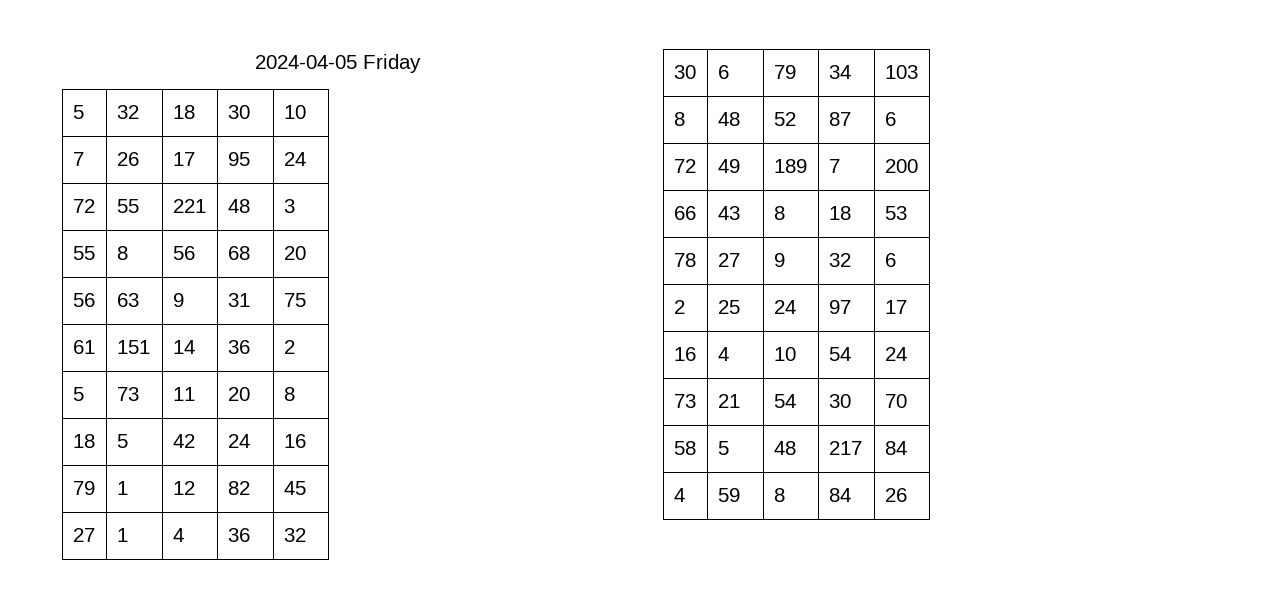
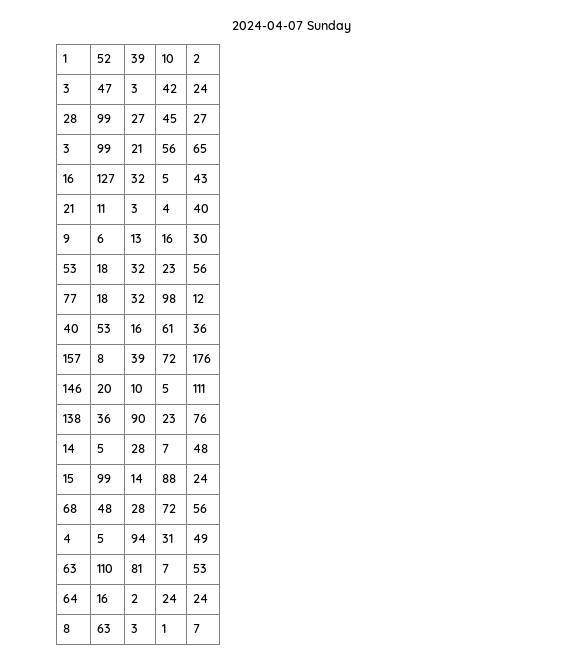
[255,54,421,73] [72,105,84,119] [116,105,139,119] [172,105,195,119] [227,105,250,119] [283,105,306,119] [72,152,84,166] [116,152,139,166] [172,152,195,166] [227,152,250,166] [283,152,306,166] [72,199,95,213] [116,199,139,213] [172,199,206,213] [227,199,250,213] [283,199,295,213] [72,246,95,260] [116,246,128,260] [172,246,195,260] [227,246,250,260] [283,246,306,260] [72,293,95,307] [116,293,139,307] [172,293,184,307] [227,293,250,307] [283,293,306,307] [72,340,95,354] [116,340,150,354] [172,340,195,354] [227,340,250,354] [283,340,295,354] [72,387,84,401] [116,387,139,401] [172,387,195,401] [227,387,250,401] [283,387,295,401] [72,434,95,448] [116,434,128,448] [172,434,195,448] [227,434,250,448] [283,434,306,448] [72,481,95,495] [116,481,128,495] [172,481,195,495] [227,481,250,495] [283,481,306,495] [72,528,95,542] [116,528,128,542] [172,528,184,542] [227,528,250,542] [283,528,306,542] [673,65,696,79] [717,65,729,79] [773,65,796,79] [828,65,851,79] [884,65,918,79] [673,112,685,126] [717,112,740,126] [773,112,796,126] [828,112,851,126] [884,112,896,126] [673,159,696,173] [717,159,740,173] [773,159,807,173] [828,159,840,173] [884,159,918,173] [673,206,696,220] [717,206,740,220] [773,206,785,220] [828,206,851,220] [884,206,907,220] [673,253,696,267] [717,253,740,267] [773,253,785,267] [828,253,851,267] [884,253,896,267] [673,300,685,314] [717,300,740,314] [773,300,796,314] [828,300,851,314] [884,300,907,314] [673,347,696,361] [717,347,729,361] [773,347,796,361] [828,347,851,361] [884,347,907,361] [673,394,696,408] [717,394,740,408] [773,394,796,408] [828,394,851,408] [884,394,907,408] [673,441,696,455] [717,441,729,455] [773,441,796,455] [828,441,862,455] [884,441,907,455] [673,488,685,502] [717,488,740,502] [773,488,785,502] [828,488,851,502] [884,488,907,502] 2024-04-05 Friday // 5 | 32 | 18 | 30 | 10 // 7 | 26 | 17 | 95 | 24 // 72 | 55 | 221 | 48 | 3 // 55 | 8 | 56 | 68 | 20 // 56 | 63 | 9 | 31 | 75 // 61 | 151 | 14 | 36 | 2 // 5 | 73 | 11 | 20 | 8 // 18 | 5 | 42 | 24 | 16 // 79 | 1 | 12 | 82 | 45 // 27 | 1 | 4 | 36 | 32 // 30 | 6 | 79 | 34 | 103 // 8 | 48 | 52 | 87 | 6 // 72 | 49 | 189 | 7 | 200 // 66 | 43 | 8 | 18 | 53 // 78 | 27 | 9 | 32 | 6 // 2 | 25 | 24 | 97 | 17 // 16 | 4 | 10 | 54 | 24 // 73 | 21 | 54 | 30 | 70 // 58 | 5 | 48 | 217 | 84 // 4 | 59 | 8 | 84 | 26 -> [232,20,351,33] [63,54,68,63] [97,54,112,63] [131,54,146,63] [162,54,175,63] [193,54,201,63] [63,84,71,93] [97,84,113,93] [131,84,139,93] [162,84,178,93] [193,84,209,93] [63,114,78,123] [97,114,112,123] [131,114,146,123] [162,114,178,123] [193,114,208,123] [63,144,71,153] [97,144,112,153] [131,144,143,153] [162,144,177,153] [193,144,208,153] [63,174,75,183] [97,174,116,183] [131,174,146,183] [162,174,170,183] [193,174,209,183] [63,204,75,213] [97,204,106,213] [131,204,139,213] [162,204,171,213] [193,204,210,213] [63,234,71,243] [97,234,105,243] [131,234,143,243] [162,234,174,243] [193,234,209,243] [63,264,78,273] [97,264,109,273] [131,264,146,273] [162,264,177,273] [193,264,208,273] [63,294,78,303] [97,294,109,303] [131,294,146,303] [162,294,177,303] [193,294,205,303] [63,324,80,333] [97,324,112,333] [131,324,143,333] [162,324,174,333] [193,324,208,333] [63,354,82,363] [97,354,105,363] [131,354,146,363] [162,354,177,363] [193,354,212,363] [63,384,83,393] [97,384,113,393] [131,384,144,393] [162,384,170,393] [193,384,206,393] [63,414,82,423] [97,414,112,423] [131,414,147,423] [162,414,177,423] [193,414,208,423] [63,444,76,453] [97,444,105,453] [131,444,146,453] [162,444,170,453] [193,444,209,453] [63,474,75,483] [97,474,112,483] [131,474,144,483] [162,474,177,483] [193,474,209,483] [63,504,78,513] [97,504,113,513] [131,504,146,513] [162,504,177,513] [193,504,208,513] [63,534,72,543] [97,534,105,543] [131,534,147,543] [162,534,174,543] [193,534,209,543] [63,564,78,573] [97,564,114,573] [131,564,143,573] [162,564,170,573] [193,564,208,573] [63,594,79,603] [97,594,109,603] [131,594,139,603] [162,594,178,603] [193,594,209,603] [63,624,71,633] [97,624,112,633] [131,624,139,633] [162,624,167,633] [193,624,201,633] 2024-04-07 Sunday // 1 | 52 | 39 | 10 | 2 // 3 | 47 | 3 | 42 | 24 // 28 | 99 | 27 | 45 | 27 // 3 | 99 | 21 | 56 | 65 // 16 | 127 | 32 | 5 | 43 // 21 | 11 | 3 | 4 | 40 // 9 | 6 | 13 | 16 | 30 // 53 | 18 | 32 | 23 | 56 // 77 | 18 | 32 | 98 | 12 // 40 | 53 | 16 | 61 | 36 // 157 | 8 | 39 | 72 | 176 // 146 | 20 | 10 | 5 | 111 // 138 | 36 | 90 | 23 | 76 // 14 | 5 | 28 | 7 | 48 // 15 | 99 | 14 | 88 | 24 // 68 | 48 | 28 | 72 | 56 // 4 | 5 | 94 | 31 | 49 // 63 | 110 | 81 | 7 | 53 // 64 | 16 | 2 | 24 | 24 // 8 | 63 | 3 | 1 | 7

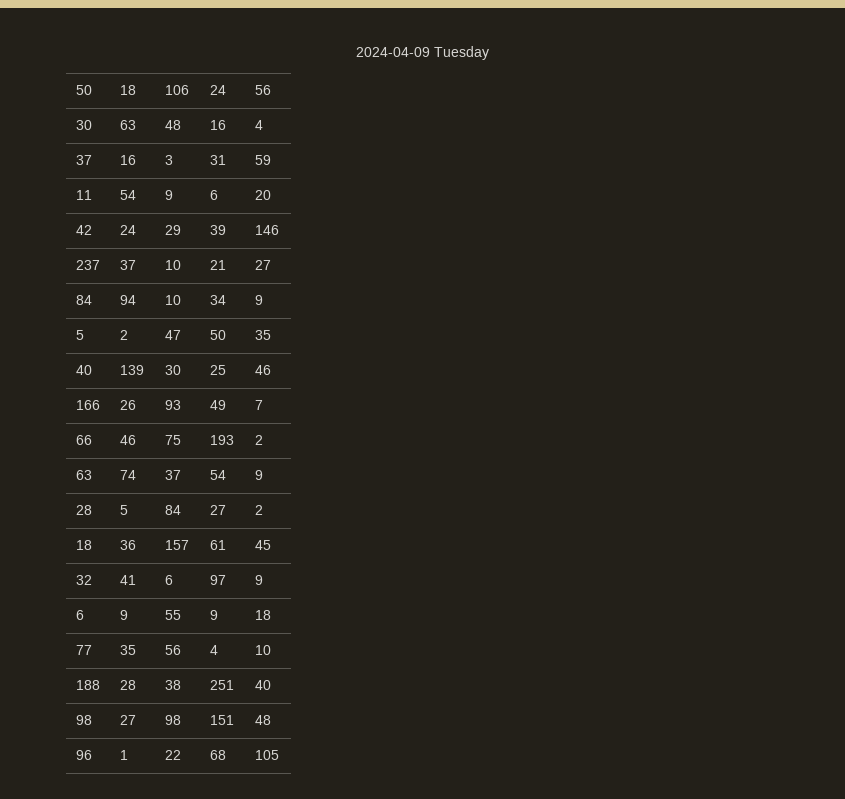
[232,20,351,33] [63,54,68,63] [97,54,112,63] [131,54,146,63] [162,54,175,63] [193,54,201,63] [63,84,71,93] [97,84,113,93] [131,84,139,93] [162,84,178,93] [193,84,209,93] [63,114,78,123] [97,114,112,123] [131,114,146,123] [162,114,178,123] [193,114,208,123] [63,144,71,153] [97,144,112,153] [131,144,143,153] [162,144,177,153] [193,144,208,153] [63,174,75,183] [97,174,116,183] [131,174,146,183] [162,174,170,183] [193,174,209,183] [63,204,75,213] [97,204,106,213] [131,204,139,213] [162,204,171,213] [193,204,210,213] [63,234,71,243] [97,234,105,243] [131,234,143,243] [162,234,174,243] [193,234,209,243] [63,264,78,273] [97,264,109,273] [131,264,146,273] [162,264,177,273] [193,264,208,273] [63,294,78,303] [97,294,109,303] [131,294,146,303] [162,294,177,303] [193,294,205,303] [63,324,80,333] [97,324,112,333] [131,324,143,333] [162,324,174,333] [193,324,208,333] [63,354,82,363] [97,354,105,363] [131,354,146,363] [162,354,177,363] [193,354,212,363] [63,384,83,393] [97,384,113,393] [131,384,144,393] [162,384,170,393] [193,384,206,393] [63,414,82,423] [97,414,112,423] [131,414,147,423] [162,414,177,423] [193,414,208,423] [63,444,76,453] [97,444,105,453] [131,444,146,453] [162,444,170,453] [193,444,209,453] [63,474,75,483] [97,474,112,483] [131,474,144,483] [162,474,177,483] [193,474,209,483] [63,504,78,513] [97,504,113,513] [131,504,146,513] [162,504,177,513] [193,504,208,513] [63,534,72,543] [97,534,105,543] [131,534,147,543] [162,534,174,543] [193,534,209,543] [63,564,78,573] [97,564,114,573] [131,564,143,573] [162,564,170,573] [193,564,208,573] [63,594,79,603] [97,594,109,603] [131,594,139,603] [162,594,178,603] [193,594,209,603] [63,624,71,633] [97,624,112,633] [131,624,139,633] [162,624,167,633] [193,624,201,633] 2024-04-07 Sunday // 1 | 52 | 39 | 10 | 2 // 3 | 47 | 3 | 42 | 24 // 28 | 99 | 27 | 45 | 27 // 3 | 99 | 21 | 56 | 65 // 16 | 127 | 32 | 5 | 43 // 21 | 11 | 3 | 4 | 40 // 9 | 6 | 13 | 16 | 30 // 53 | 18 | 32 | 23 | 56 // 77 | 18 | 32 | 98 | 12 // 40 | 53 | 16 | 61 | 36 // 157 | 8 | 39 | 72 | 176 // 146 | 20 | 10 | 5 | 111 // 138 | 36 | 90 | 23 | 76 // 14 | 5 | 28 | 7 | 48 // 15 | 99 | 14 | 88 | 24 // 68 | 48 | 28 | 72 | 56 // 4 | 5 | 94 | 31 | 49 // 63 | 110 | 81 | 7 | 53 // 64 | 16 | 2 | 24 | 24 // 8 | 63 | 3 | 1 | 7 -> [356,46,489,60] [75,85,92,95] [119,85,136,95] [164,85,189,95] [209,85,226,95] [254,85,271,95] [75,120,92,130] [119,120,136,130] [164,120,181,130] [209,120,226,130] [254,120,263,130] [75,155,92,165] [119,155,136,165] [164,155,173,165] [209,155,226,165] [254,155,271,165] [75,190,92,200] [119,190,136,200] [164,190,173,200] [209,190,218,200] [254,190,271,200] [75,225,92,235] [119,225,136,235] [164,225,181,235] [209,225,226,235] [254,225,279,235] [75,260,100,270] [119,260,136,270] [164,260,181,270] [209,260,226,270] [254,260,271,270] [75,295,92,305] [119,295,136,305] [164,295,181,305] [209,295,226,305] [254,295,263,305] [75,330,84,340] [119,330,128,340] [164,330,181,340] [209,330,226,340] [254,330,271,340] [75,365,92,375] [119,365,144,375] [164,365,181,375] [209,365,226,375] [254,365,271,375] [75,400,100,410] [119,400,136,410] [164,400,181,410] [209,400,226,410] [254,400,263,410] [75,435,92,445] [119,435,136,445] [164,435,181,445] [209,435,234,445] [254,435,263,445] [75,470,92,480] [119,470,136,480] [164,470,181,480] [209,470,226,480] [254,470,263,480] [75,505,92,515] [119,505,128,515] [164,505,181,515] [209,505,226,515] [254,505,263,515] [75,540,92,550] [119,540,136,550] [164,540,189,550] [209,540,226,550] [254,540,271,550] [75,575,92,585] [119,575,136,585] [164,575,173,585] [209,575,226,585] [254,575,263,585] [75,610,84,620] [119,610,128,620] [164,610,181,620] [209,610,218,620] [254,610,271,620] [75,645,92,655] [119,645,136,655] [164,645,181,655] [209,645,218,655] [254,645,271,655] [75,680,100,690] [119,680,136,690] [164,680,181,690] [209,680,234,690] [254,680,271,690] [75,715,92,725] [119,715,136,725] [164,715,181,725] [209,715,234,725] [254,715,271,725] [75,750,92,760] [119,750,128,760] [164,750,181,760] [209,750,226,760] [254,750,279,760] 2024-04-09 Tuesday // 50 | 18 | 106 | 24 | 56 // 30 | 63 | 48 | 16 | 4 // 37 | 16 | 3 | 31 | 59 // 11 | 54 | 9 | 6 | 20 // 42 | 24 | 29 | 39 | 146 // 237 | 37 | 10 | 21 | 27 // 84 | 94 | 10 | 34 | 9 // 5 | 2 | 47 | 50 | 35 // 40 | 139 | 30 | 25 | 46 // 166 | 26 | 93 | 49 | 7 // 66 | 46 | 75 | 193 | 2 // 63 | 74 | 37 | 54 | 9 // 28 | 5 | 84 | 27 | 2 // 18 | 36 | 157 | 61 | 45 // 32 | 41 | 6 | 97 | 9 // 6 | 9 | 55 | 9 | 18 // 77 | 35 | 56 | 4 | 10 // 188 | 28 | 38 | 251 | 40 // 98 | 27 | 98 | 151 | 48 // 96 | 1 | 22 | 68 | 105

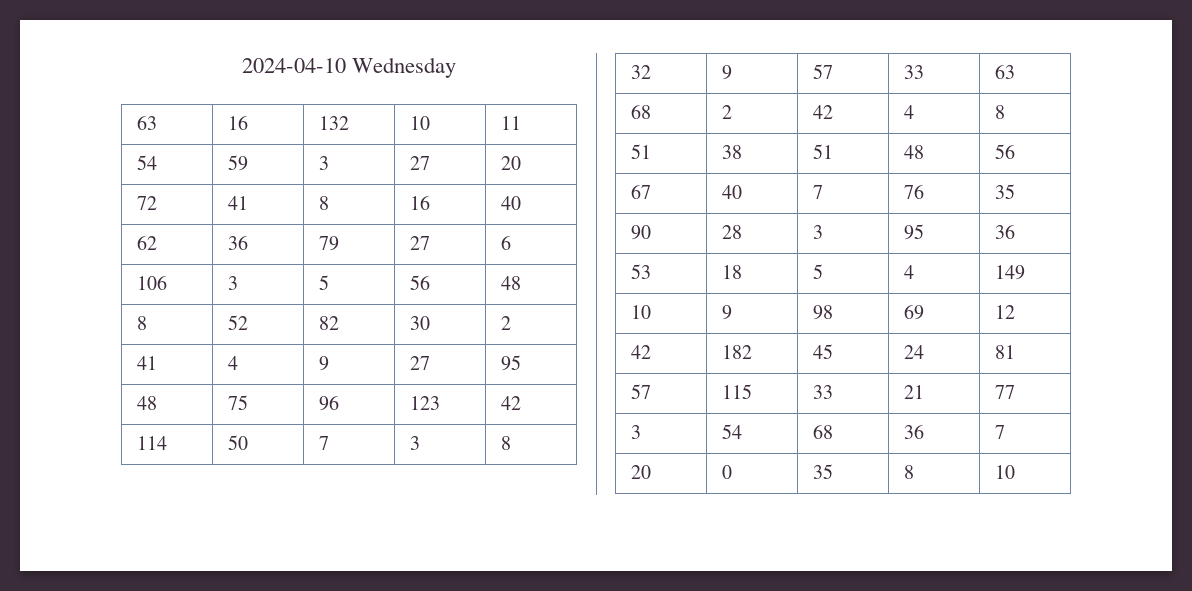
[356,46,489,60] [75,85,92,95] [119,85,136,95] [164,85,189,95] [209,85,226,95] [254,85,271,95] [75,120,92,130] [119,120,136,130] [164,120,181,130] [209,120,226,130] [254,120,263,130] [75,155,92,165] [119,155,136,165] [164,155,173,165] [209,155,226,165] [254,155,271,165] [75,190,92,200] [119,190,136,200] [164,190,173,200] [209,190,218,200] [254,190,271,200] [75,225,92,235] [119,225,136,235] [164,225,181,235] [209,225,226,235] [254,225,279,235] [75,260,100,270] [119,260,136,270] [164,260,181,270] [209,260,226,270] [254,260,271,270] [75,295,92,305] [119,295,136,305] [164,295,181,305] [209,295,226,305] [254,295,263,305] [75,330,84,340] [119,330,128,340] [164,330,181,340] [209,330,226,340] [254,330,271,340] [75,365,92,375] [119,365,144,375] [164,365,181,375] [209,365,226,375] [254,365,271,375] [75,400,100,410] [119,400,136,410] [164,400,181,410] [209,400,226,410] [254,400,263,410] [75,435,92,445] [119,435,136,445] [164,435,181,445] [209,435,234,445] [254,435,263,445] [75,470,92,480] [119,470,136,480] [164,470,181,480] [209,470,226,480] [254,470,263,480] [75,505,92,515] [119,505,128,515] [164,505,181,515] [209,505,226,515] [254,505,263,515] [75,540,92,550] [119,540,136,550] [164,540,189,550] [209,540,226,550] [254,540,271,550] [75,575,92,585] [119,575,136,585] [164,575,173,585] [209,575,226,585] [254,575,263,585] [75,610,84,620] [119,610,128,620] [164,610,181,620] [209,610,218,620] [254,610,271,620] [75,645,92,655] 2024-04-09 Tuesday // 50 | 18 | 106 | 24 | 56 // 30 | 63 | 48 | 16 | 4 // 37 | 16 | 3 | 31 | 59 // 11 | 54 | 9 | 6 | 20 // 42 | 24 | 29 | 39 | 146 // 237 | 37 | 10 | 21 | 27 // 84 | 94 | 10 | 34 | 9 // 5 | 2 | 47 | 50 | 35 // 40 | 139 | 30 | 25 | 46 // 166 | 26 | 93 | 49 | 7 // 66 | 46 | 75 | 193 | 2 // 63 | 74 | 37 | 54 | 9 // 28 | 5 | 84 | 27 | 2 // 18 | 36 | 157 | 61 | 45 // 32 | 41 | 6 | 97 | 9 // 6 | 9 | 55 | 9 | 18 // 77 -> [241,57,457,78] [136,115,157,130] [227,115,248,130] [318,116,349,130] [409,116,430,130] [500,116,521,130] [136,155,157,170] [227,155,248,171] [318,156,329,170] [409,156,430,170] [500,156,521,170] [136,196,157,210] [227,196,248,210] [318,196,329,210] [409,195,430,210] [500,196,521,210] [136,235,157,250] [227,235,248,250] [318,236,339,251] [409,236,430,250] [500,235,511,250] [136,275,167,290] [227,276,238,290] [318,275,329,290] [409,275,430,290] [500,276,521,290] [136,316,147,330] [227,315,248,330] [318,316,339,330] [409,316,430,330] [500,316,511,330] [136,356,157,370] [227,356,238,370] [318,356,329,371] [409,356,430,370] [500,355,521,371] [136,396,157,410] [227,395,248,410] [318,395,339,411] [409,396,440,410] [500,396,521,410] [136,436,167,450] [227,435,248,450] [318,436,329,450] [409,436,420,450] [500,436,511,450] [630,65,651,79] [721,65,732,80] [812,64,833,79] [903,65,924,79] [994,64,1015,79] [630,104,651,119] [721,105,732,119] [812,105,833,119] [903,105,914,119] [994,105,1005,119] [630,144,651,159] [721,145,742,159] [812,144,833,159] [903,145,924,159] [994,144,1015,159] [630,184,651,199] [721,185,742,199] [812,185,823,199] [903,184,924,199] [994,184,1015,199] [630,225,651,240] [721,225,742,239] [812,225,823,239] [903,224,924,240] [994,224,1015,239] [630,264,651,279] [721,265,742,279] [812,264,823,279] [903,265,914,279] [994,265,1025,280] [630,305,651,319] [721,305,732,320] [812,305,833,320] [903,304,924,320] [994,305,1015,319] [630,345,651,359] [721,345,752,359] [812,344,833,359] [903,345,924,359] [994,345,1015,359] [630,384,651,399] [721,384,752,399] [812,385,833,399] [903,385,924,399] [994,385,1015,399] [630,425,641,439] [721,424,742,439] [812,424,833,439] [903,424,924,439] [994,425,1005,439] [630,465,651,479] [721,465,732,479] 2024-04-10 Wednesday // 63 | 16 | 132 | 10 | 11 // 54 | 59 | 3 | 27 | 20 // 72 | 41 | 8 | 16 | 40 // 62 | 36 | 79 | 27 | 6 // 106 | 3 | 5 | 56 | 48 // 8 | 52 | 82 | 30 | 2 // 41 | 4 | 9 | 27 | 95 // 48 | 75 | 96 | 123 | 42 // 114 | 50 | 7 | 3 | 8 // 32 | 9 | 57 | 33 | 63 // 68 | 2 | 42 | 4 | 8 // 51 | 38 | 51 | 48 | 56 // 67 | 40 | 7 | 76 | 35 // 90 | 28 | 3 | 95 | 36 // 53 | 18 | 5 | 4 | 149 // 10 | 9 | 98 | 69 | 12 // 42 | 182 | 45 | 24 | 81 // 57 | 115 | 33 | 21 | 77 // 3 | 54 | 68 | 36 | 7 // 20 | 0
[164,645,181,655] [209,645,218,655] [254,645,271,655] [75,680,100,690] [119,680,136,690] [164,680,181,690] [209,680,234,690] [254,680,271,690] [75,715,92,725] [119,715,136,725] [164,715,181,725] [209,715,234,725] [254,715,271,725] [75,750,92,760] [119,750,128,760] [164,750,181,760] [209,750,226,760] [254,750,279,760] 56 | 4 | 10 // 188 | 28 | 38 | 251 | 40 // 98 | 27 | 98 | 151 | 48 // 96 | 1 | 22 | 68 | 105 -> [903,465,914,479] [994,465,1015,479] 8 | 10

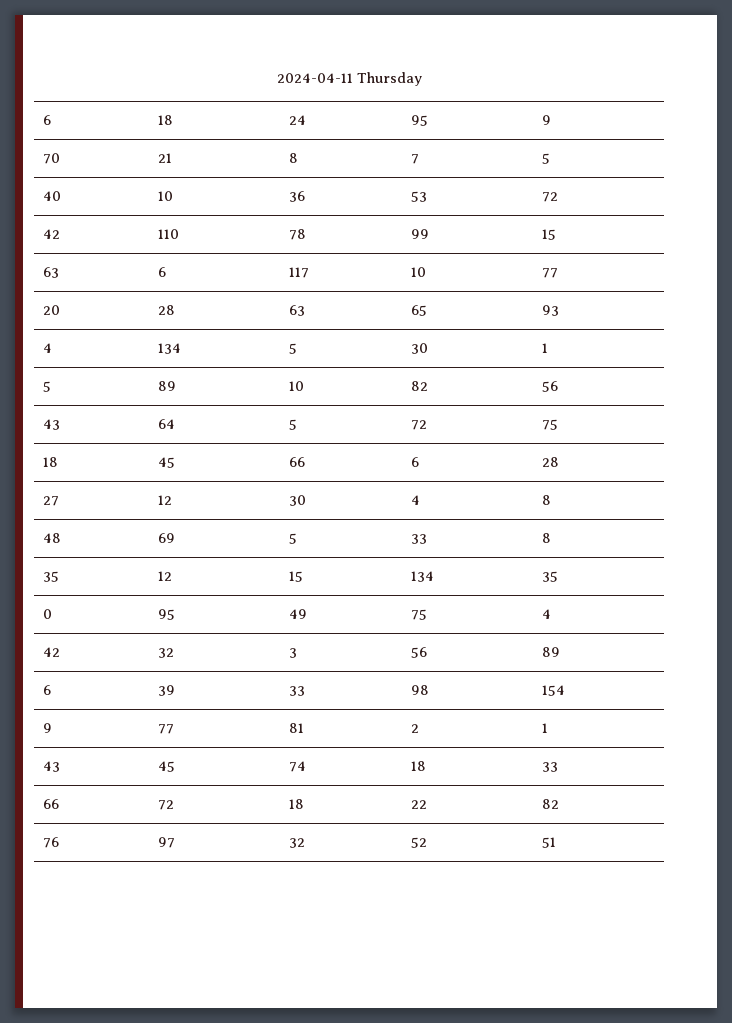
[241,57,457,78] [136,115,157,130] [227,115,248,130] [318,116,349,130] [409,116,430,130] [500,116,521,130] [136,155,157,170] [227,155,248,171] [318,156,329,170] [409,156,430,170] [500,156,521,170] [136,196,157,210] [227,196,248,210] [318,196,329,210] [409,195,430,210] [500,196,521,210] [136,235,157,250] [227,235,248,250] [318,236,339,251] [409,236,430,250] [500,235,511,250] [136,275,167,290] [227,276,238,290] [318,275,329,290] [409,275,430,290] [500,276,521,290] [136,316,147,330] [227,315,248,330] [318,316,339,330] [409,316,430,330] [500,316,511,330] [136,356,157,370] [227,356,238,370] [318,356,329,371] [409,356,430,370] [500,355,521,371] [136,396,157,410] [227,395,248,410] [318,395,339,411] [409,396,440,410] [500,396,521,410] [136,436,167,450] [227,435,248,450] [318,436,329,450] [409,436,420,450] [500,436,511,450] [630,65,651,79] [721,65,732,80] [812,64,833,79] [903,65,924,79] [994,64,1015,79] [630,104,651,119] [721,105,732,119] [812,105,833,119] [903,105,914,119] [994,105,1005,119] [630,144,651,159] [721,145,742,159] [812,144,833,159] [903,145,924,159] [994,144,1015,159] [630,184,651,199] [721,185,742,199] [812,185,823,199] [903,184,924,199] [994,184,1015,199] [630,225,651,240] [721,225,742,239] [812,225,823,239] [903,224,924,240] [994,224,1015,239] [630,264,651,279] [721,265,742,279] [812,264,823,279] [903,265,914,279] [994,265,1025,280] [630,305,651,319] [721,305,732,320] [812,305,833,320] [903,304,924,320] [994,305,1015,319] [630,345,651,359] [721,345,752,359] [812,344,833,359] [903,345,924,359] [994,345,1015,359] [630,384,651,399] [721,384,752,399] [812,385,833,399] [903,385,924,399] [994,385,1015,399] [630,425,641,439] [721,424,742,439] [812,424,833,439] [903,424,924,439] [994,425,1005,439] [630,465,651,479] [721,465,732,479] [812,464,833,479] [903,465,914,479] [994,465,1015,479] 2024-04-10 Wednesday // 63 | 16 | 132 | 10 | 11 // 54 | 59 | 3 | 27 | 20 // 72 | 41 | 8 | 16 | 40 // 62 | 36 | 79 | 27 | 6 // 106 | 3 | 5 | 56 | 48 // 8 | 52 | 82 | 30 | 2 // 41 | 4 | 9 | 27 | 95 // 48 | 75 | 96 | 123 | 42 // 114 | 50 | 7 | 3 | 8 // 32 | 9 | 57 | 33 | 63 // 68 | 2 | 42 | 4 | 8 // 51 | 38 | 51 | 48 | 56 // 67 | 40 | 7 | 76 | 35 // 90 | 28 | 3 | 95 | 36 // 53 | 18 | 5 | 4 | 149 // 10 | 9 | 98 | 69 | 12 // 42 | 182 | 45 | 24 | 81 // 57 | 115 | 33 | 21 | 77 // 3 | 54 | 68 | 36 | 7 // 20 | 0 | 35 | 8 | 10 -> [277,72,422,86] [43,115,52,125] [158,115,174,125] [289,115,307,125] [411,115,429,126] [542,115,552,125] [43,153,61,164] [158,153,173,163] [289,153,299,163] [411,154,420,164] [542,153,551,164] [43,191,62,201] [158,191,174,201] [289,191,306,202] [411,191,428,202] [542,192,559,202] [43,229,61,239] [158,229,180,239] [289,229,307,240] [411,229,430,239] [542,229,557,240] [43,267,60,278] [158,267,167,277] [289,267,310,278] [411,267,427,277] [542,268,559,278] [43,305,61,315] [158,305,176,315] [289,305,306,316] [411,305,428,316] [542,305,560,316] [43,343,53,353] [158,343,182,354] [289,343,298,354] [411,343,429,354] [542,343,549,353] [43,381,52,392] [158,381,177,391] [289,381,305,391] [411,381,429,391] [542,381,559,392] [43,419,61,430] [158,419,176,429] [289,419,298,430] [411,420,428,430] [542,419,559,430] [43,457,59,467] [158,457,176,468] [289,457,306,467] [411,457,420,467] [542,457,560,467] [43,496,60,506] [158,495,173,505] [289,495,307,506] [411,495,421,505] [542,495,552,505] [43,533,62,543] [158,533,176,543] [289,533,298,544] [411,534,428,544] [542,533,552,543] [43,571,60,582] [158,571,173,581] [289,571,304,582] [411,571,435,582] [542,571,559,582] [43,609,53,619] [158,609,176,620] [289,609,308,619] [411,609,428,620] [542,609,552,619] [43,647,61,657] [158,648,175,658] [289,648,298,658] [411,647,428,658] [542,647,561,657] [43,685,52,695] [158,685,176,696] [289,686,306,696] [411,685,430,695] [542,685,566,696] [43,723,53,733] [158,724,175,734] [289,723,305,733] [411,724,420,733] [542,723,549,733] [43,761,61,772] [158,761,176,772] [289,761,307,772] [411,761,427,771] [542,762,559,772] [43,799,60,809] [158,800,175,810] [289,799,305,809] [411,800,428,809] [542,799,560,809] [43,837,60,848] [158,837,176,848] [289,838,306,848] [411,837,428,848] [542,837,557,848] 2024-04-11 Thursday // 6 | 18 | 24 | 95 | 9 // 70 | 21 | 8 | 7 | 5 // 40 | 10 | 36 | 53 | 72 // 42 | 110 | 78 | 99 | 15 // 63 | 6 | 117 | 10 | 77 // 20 | 28 | 63 | 65 | 93 // 4 | 134 | 5 | 30 | 1 // 5 | 89 | 10 | 82 | 56 // 43 | 64 | 5 | 72 | 75 // 18 | 45 | 66 | 6 | 28 // 27 | 12 | 30 | 4 | 8 // 48 | 69 | 5 | 33 | 8 // 35 | 12 | 15 | 134 | 35 // 0 | 95 | 49 | 75 | 4 // 42 | 32 | 3 | 56 | 89 // 6 | 39 | 33 | 98 | 154 // 9 | 77 | 81 | 2 | 1 // 43 | 45 | 74 | 18 | 33 // 66 | 72 | 18 | 22 | 82 // 76 | 97 | 32 | 52 | 51

